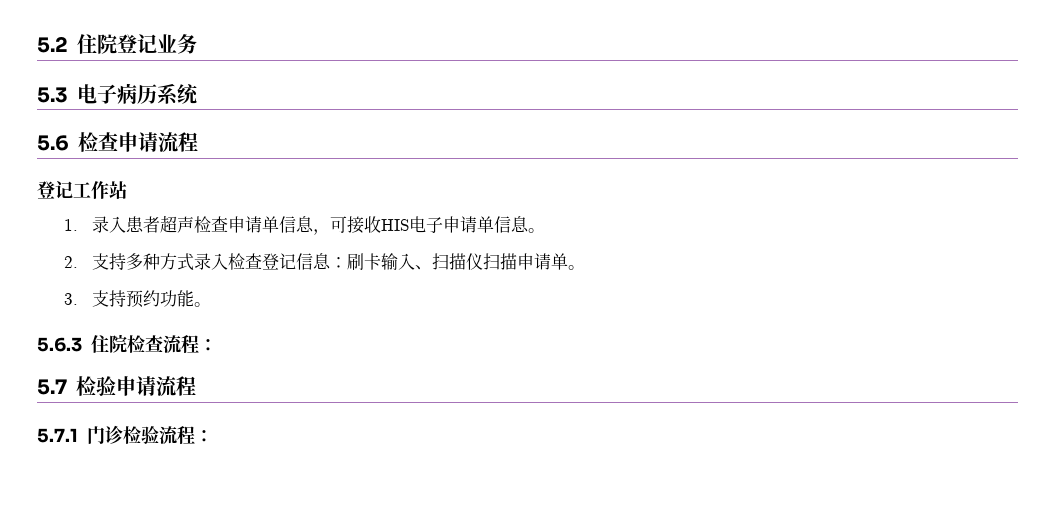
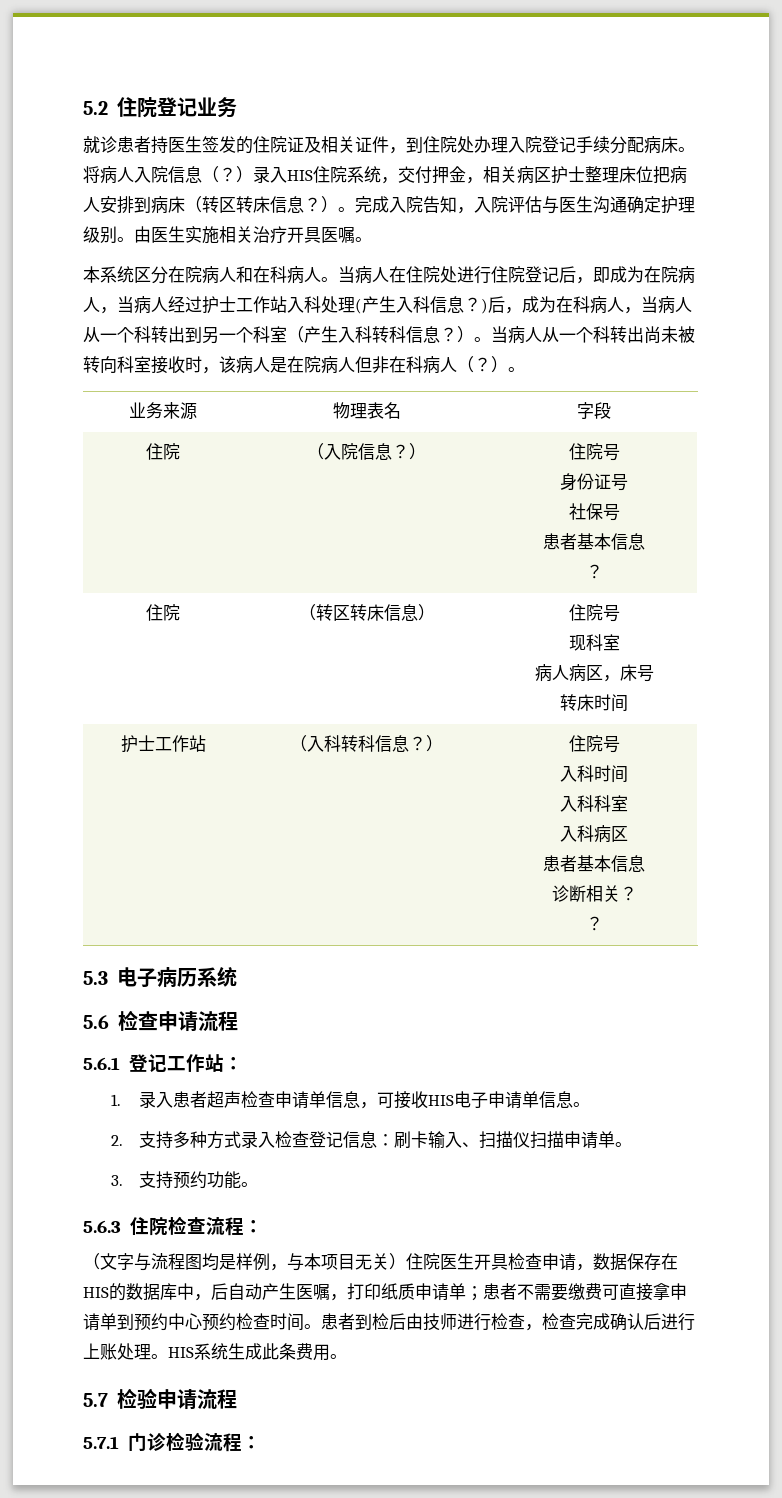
(197, 44) none -> [83,136,695,154] [83,166,687,184] [83,196,695,214] [83,226,372,244] [83,266,695,284] [83,296,692,314] [83,326,695,344] [83,356,525,374] [129,402,197,420] [332,402,401,419] [577,402,611,419] [146,443,180,460] [307,443,426,460] [568,443,620,461] [560,473,628,491] [568,503,620,521] [543,533,645,550] [585,564,603,579] [146,604,180,621] [298,604,435,621] [568,604,620,622] [568,634,620,651] [534,664,654,682] [560,694,628,712] [120,735,206,753] [290,735,443,752] [568,735,620,753] [560,765,628,783] [560,795,628,812] [560,825,628,843] [543,855,645,872] [551,885,637,902] [585,916,603,931] // 就诊患者持医生签发的住院证及相关证件，到住院处办理入院登记手续分配病床。将病人入院信息（？）录入HIS住院系统，交付押金，相关病区护士整理床位把病人安排到病床（转区转床信息？）。完成入院告知，入院评估与医生沟通确定护理级别。由医生实施相关治疗开具医嘱。 // 本系统区分在院病人和在科病人。当病人在住院处进行住院登记后，即成为在院病人，当病人经过护士工作站入科处理(产生入科信息？)后，成为在科病人，当病人从一个科转出到另一个科室（产生入科转科信息？）。当病人从一个科转出尚未被转向科室接收时，该病人是在院病人但非在科病人（？）。 // 业务来源 | 物理表名 | 字段 // 住院 | （入院信息？） | 住院号 // 身份证号 // 社保号 // 患者基本信息 // ？ // 住院 | （转区转床信息） | 住院号 // 现科室 // 病人病区，床号 // 转床时间 // 护士工作站 | （入科转科信息？） | 住院号 // 入科时间 // 入科科室 // 入科病区 // 患者基本信息 // 诊断相关？ // ？
(198, 142) none -> [83,1057,120,1070] 5.6.1
(127, 190) none -> [223,1057,243,1070] ：
(217, 345) none -> [83,1253,678,1271] [83,1283,687,1301] [83,1313,695,1331] [83,1343,347,1361] // （文字与流程图均是样例，与本项目无关）住院医生开具检查申请，数据保存在HIS的数据库中，后自动产生医嘱，打印纸质申请单；患者不需要缴费可直接拿申请单到预约中心预约检查时间。患者到检后由技师进行检查，检查完成确认后进行上账处理。HIS系统生成此条费用。

